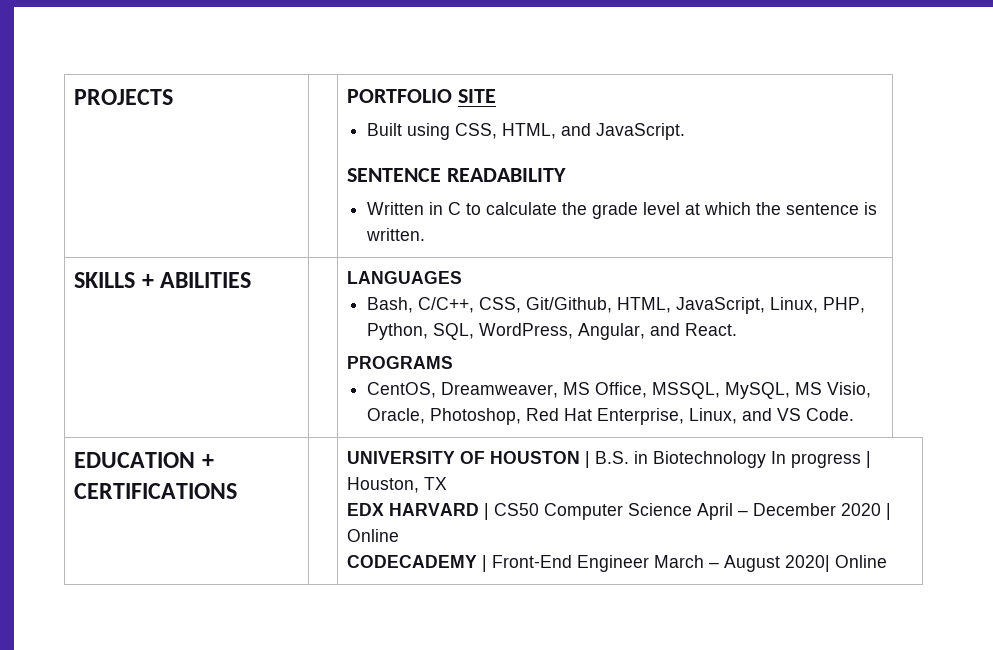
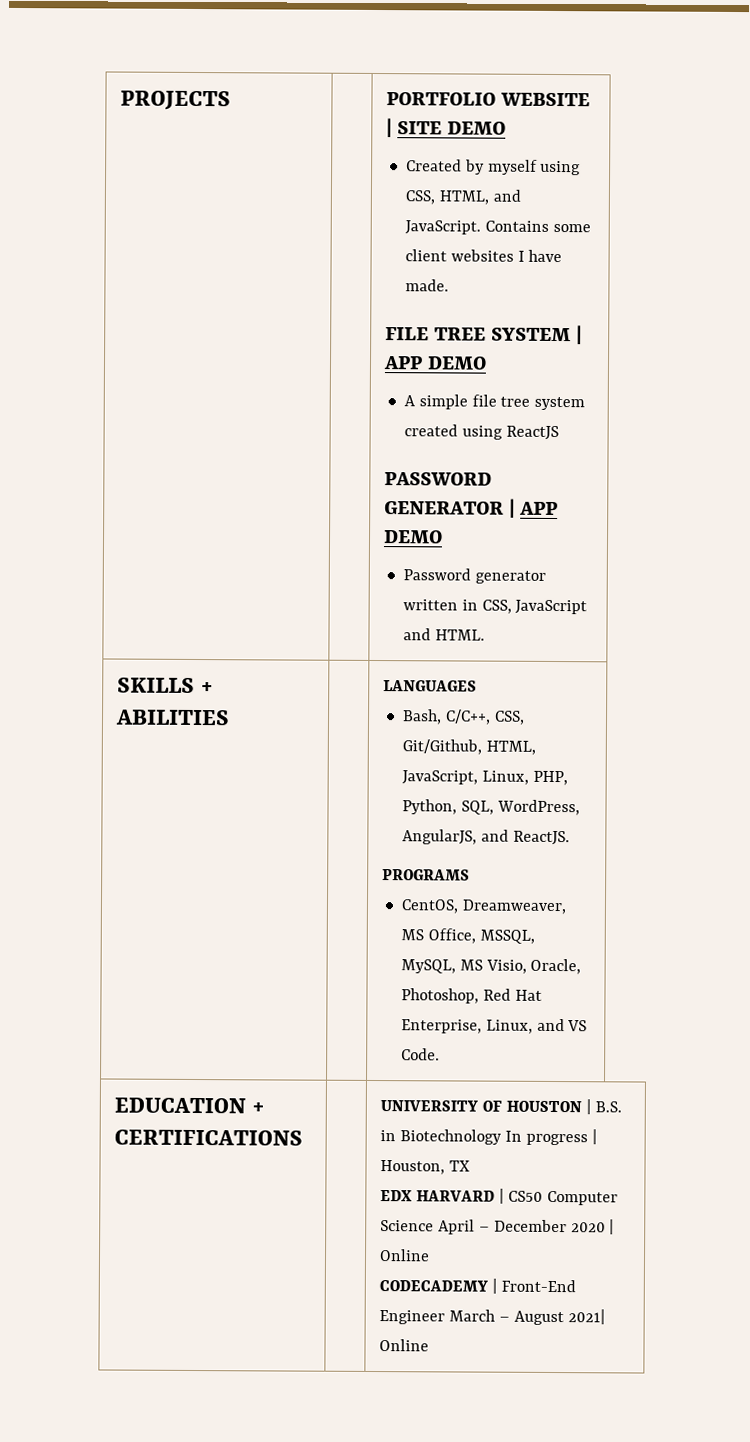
(453, 96) none -> [500,92,591,107] [386,118,393,138] WEBSITE |
[366,123,402,136] // Built -> [447,121,507,135] [405,159,538,175] DEMO // Created by myself
[347,168,567,182] [366,202,877,219] [365,228,425,241] // SENTENCE READABILITY // Written in C to calculate the grade level at which the sentence is written. -> [484,220,591,233] [404,249,563,263] [404,279,449,292] [385,325,583,345] [383,356,488,370] [403,394,586,411] [403,424,559,441] [384,472,493,486] [384,498,559,518] [383,530,444,544] [402,568,546,584] [402,599,588,615] [402,628,485,641] Contains some client websites I have made. // FILE TREE SYSTEM | APP DEMO // A simple file tree system created using ReactJS // PASSWORD GENERATOR | APP DEMO // Password generator written in CSS, JavaScript and HTML.
[577,323,737,340] Angular, and React. -> [401,829,570,846] AngularJS, and ReactJS.
[785,555,831,572] 2020| -> [567,1309,605,1325] 2021|

